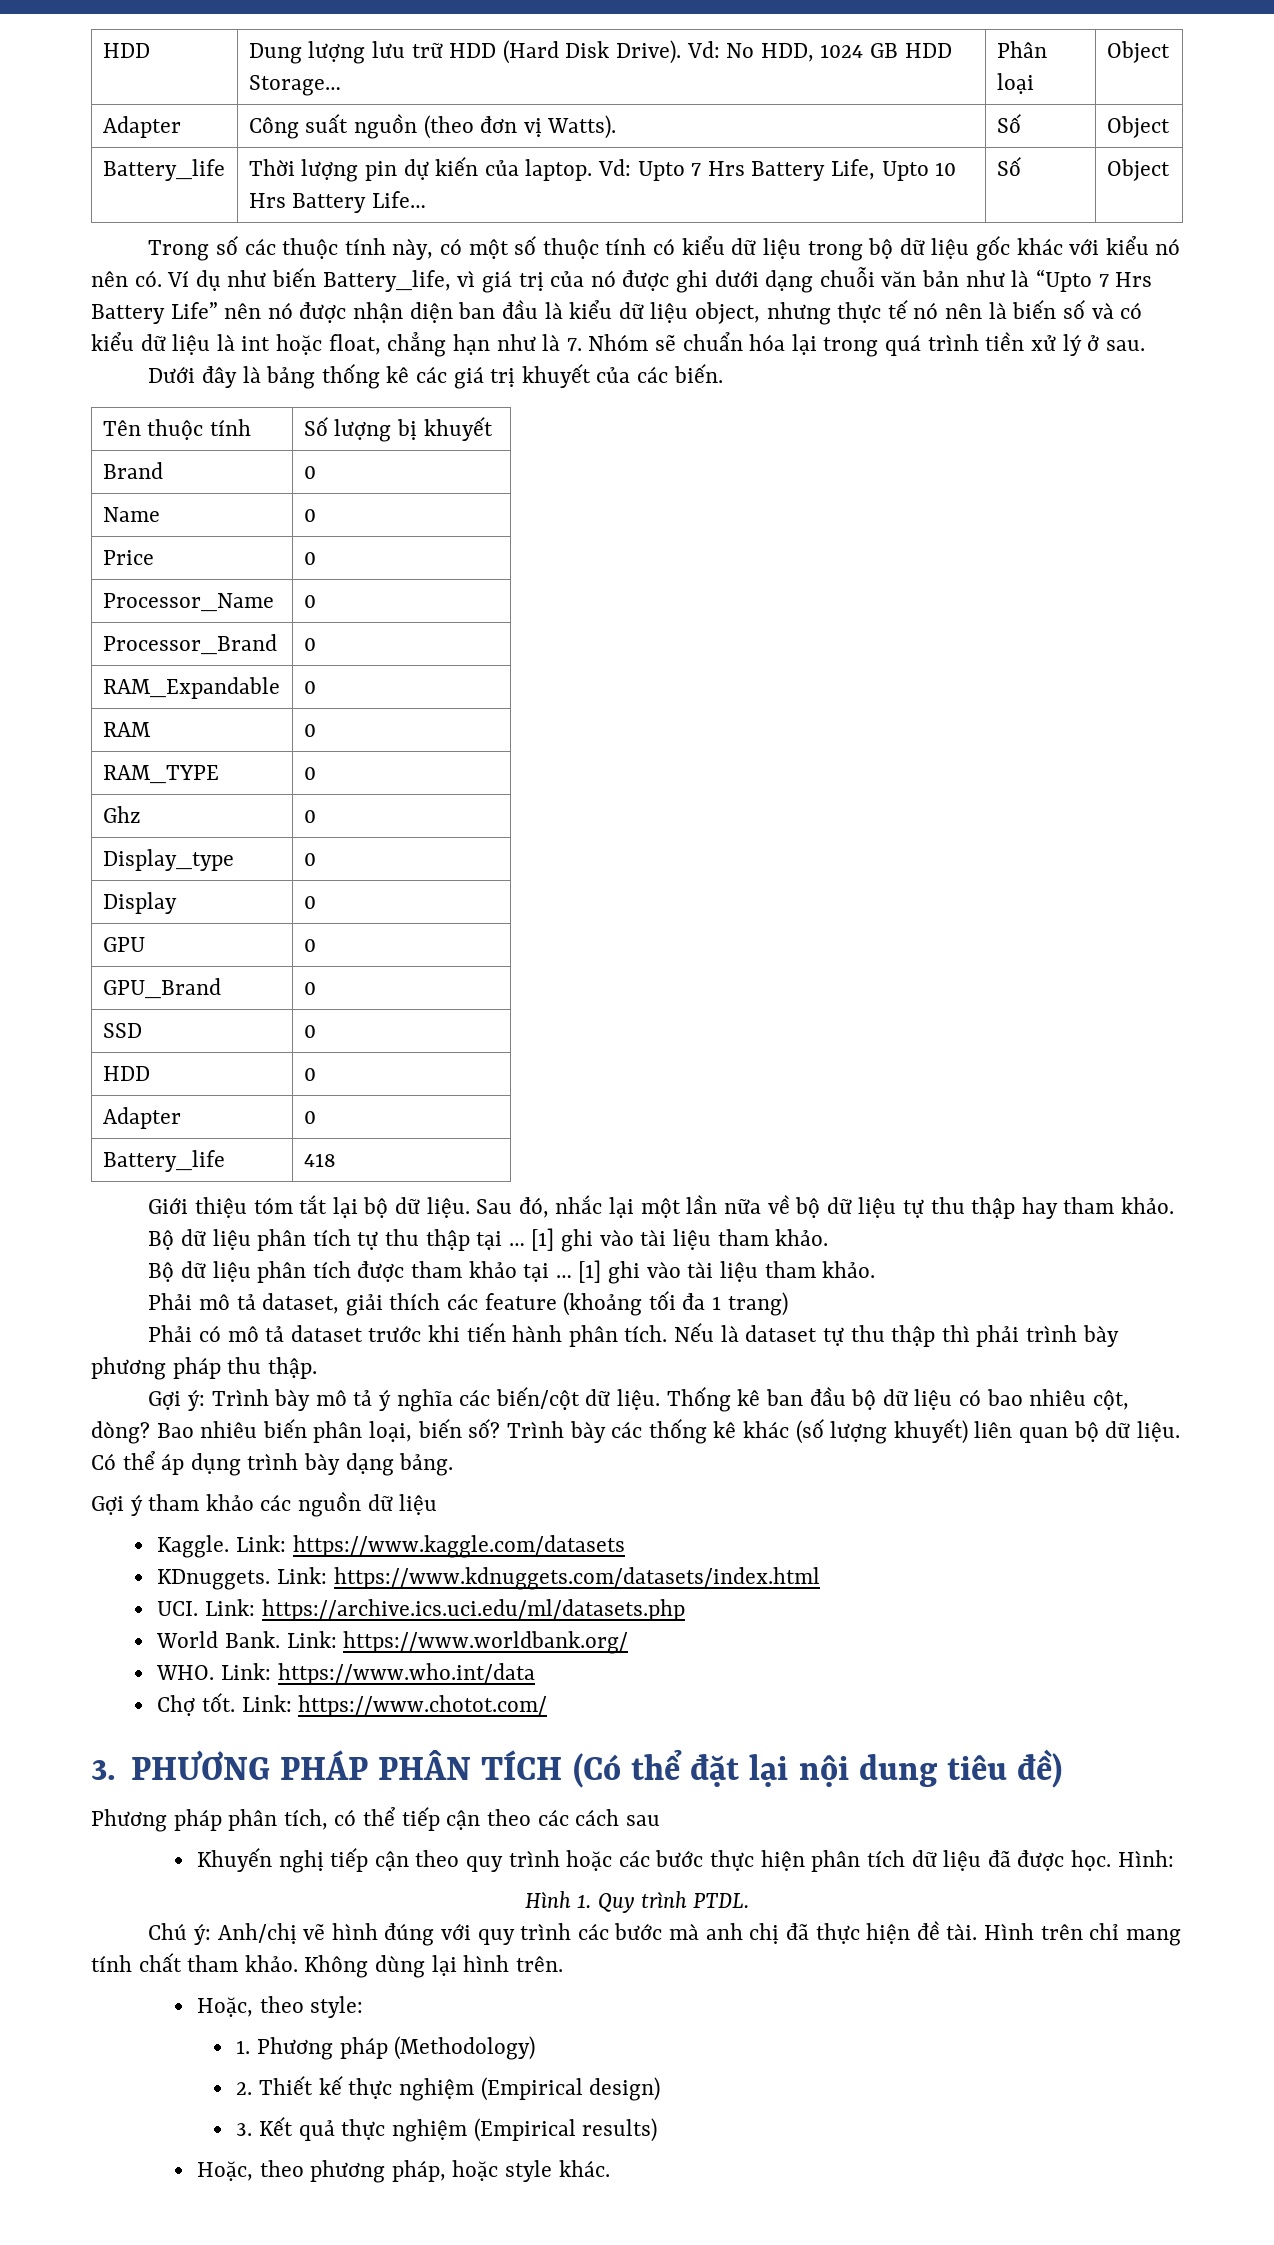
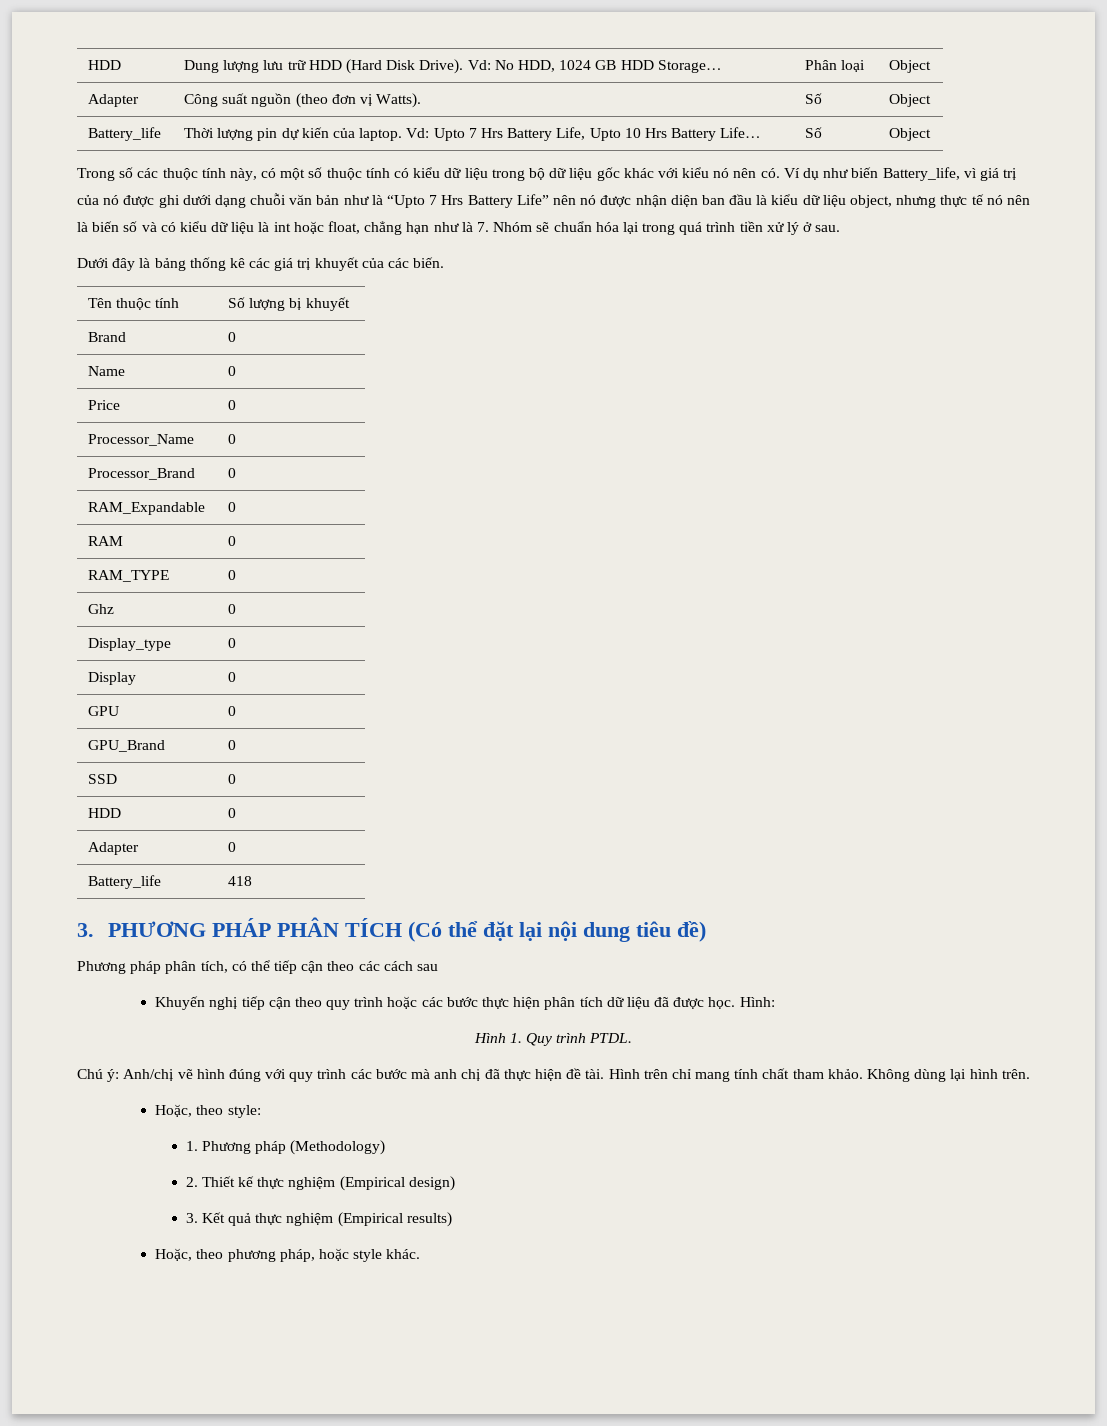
[148,1195,1175,1219] [148,1228,829,1252] [148,1260,876,1284] [148,1291,788,1316] [148,1323,1119,1347] [91,1357,317,1380] [148,1387,1129,1412] [91,1419,1180,1444] [91,1451,454,1476] [91,1492,438,1517] [157,1535,625,1558] [157,1567,820,1590] [157,1599,685,1621] [156,1631,629,1654] [156,1663,535,1685] [157,1693,548,1717] // Giới thiệu tóm tắt lại bộ dữ liệu. Sau đó, nhắc lại một lần nữa về bộ dữ liệu tự thu thập hay tham khảo. // Bộ dữ liệu phân tích tự thu thập tại … [1] ghi vào tài liệu tham khảo. // Bộ dữ liệu phân tích được tham khảo tại … [1] ghi vào tài liệu tham khảo. // Phải mô tả dataset, giải thích các feature (khoảng tối đa 1 trang) // Phải có mô tả dataset trước khi tiến hành phân tích. Nếu là dataset tự thu thập thì phải trình bày phương pháp thu thập. // Gợi ý: Trình bày mô tả ý nghĩa các biến/cột dữ liệu. Thống kê ban đầu bộ dữ liệu có bao nhiêu cột, dòng? Bao nhiêu biến phân loại, biến số? Trình bày các thống kê khác (số lượng khuyết) liên quan bộ dữ liệu. Có thể áp dụng trình bày dạng bảng. // Gợi ý tham khảo các nguồn dữ liệu // Kaggle. Link: https://www.kaggle.com/datasets // KDnuggets. Link: https://www.kdnuggets.com/datasets/index.html // UCI. Link: https://archive.ics.uci.edu/ml/datasets.php // World Bank. Link: https://www.worldbank.org/ // WHO. Link: https://www.who.int/data // Chợ tốt. Link: https://www.chotot.com/ -> (253, 881) none

